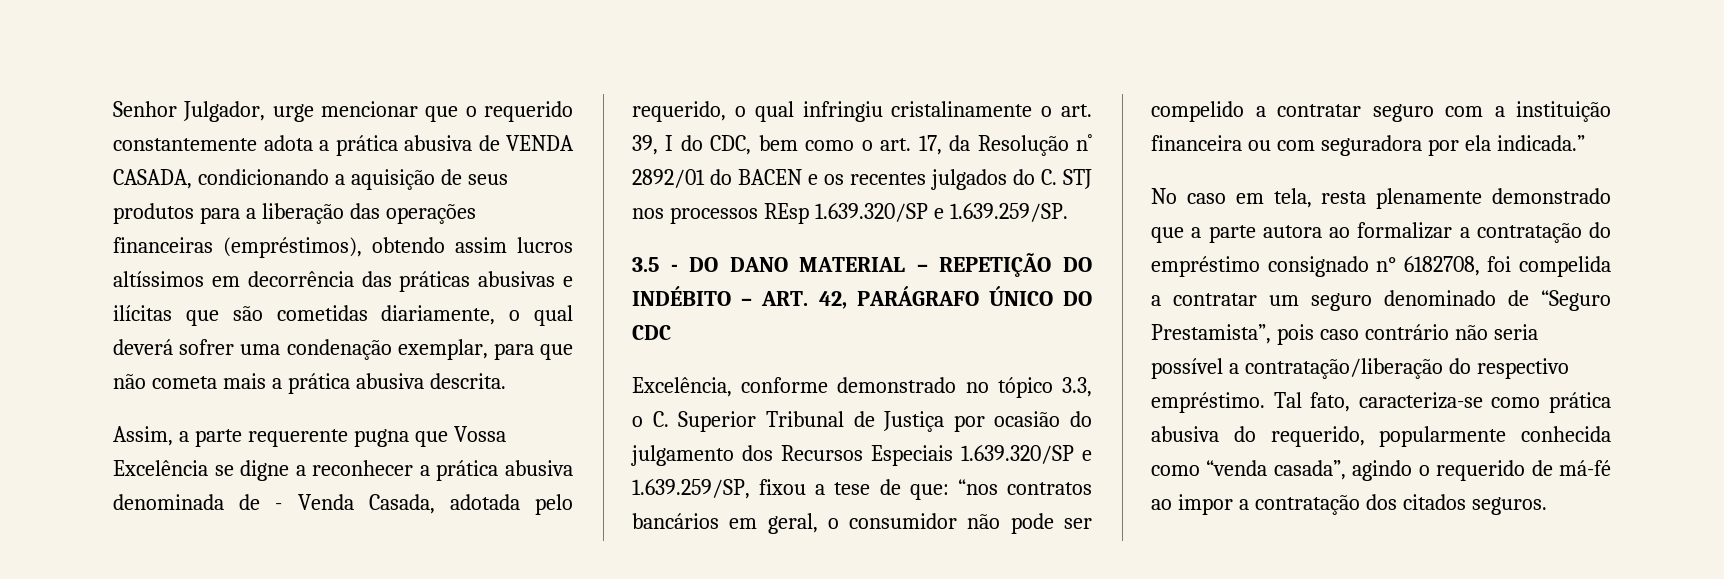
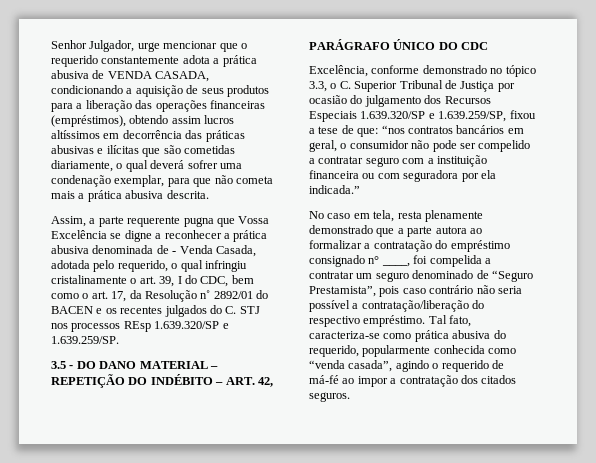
[1403,256,1480,276] 6182708, -> [381,263,410,267] ____,

